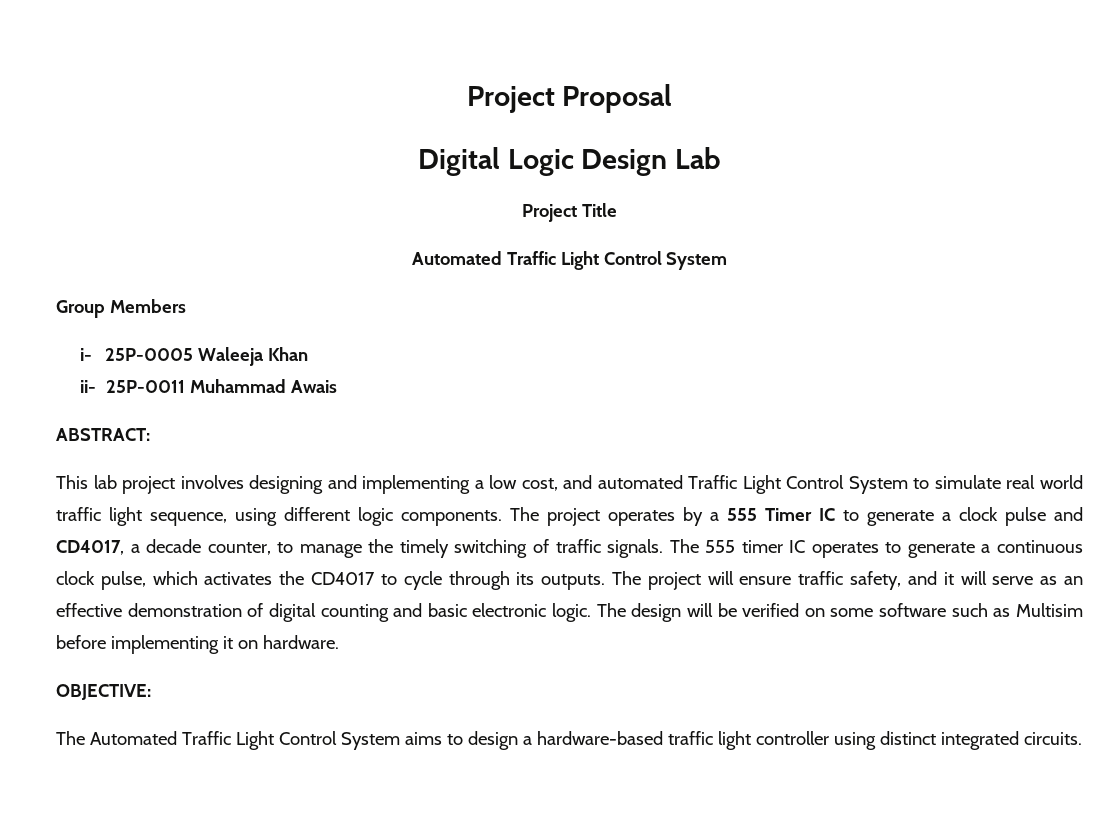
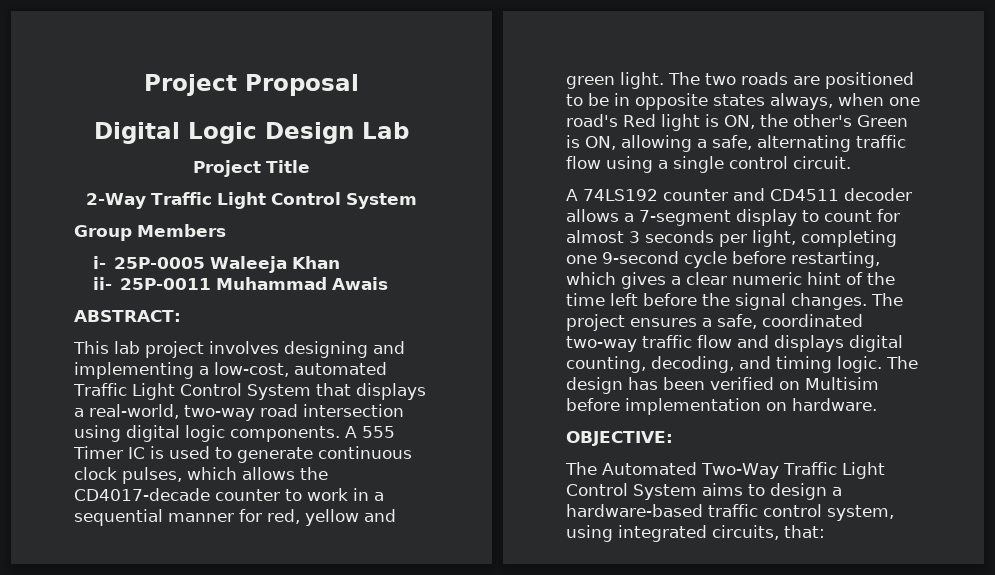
[411,251,502,265] Automated -> [86,193,147,209] 2-Way
[489,475,593,491] low cost, and -> [214,362,289,377] low-cost,
[913,475,1083,489] [56,507,1083,526] [56,539,1083,558] [56,571,1084,590] [56,603,1084,622] [56,635,233,654] to simulate real world traffic light sequence, using different logic components. The project operates by a 555 Timer IC to generate a clock pulse and CD4017, a decade counter, to manage the timely switching of traffic signals. The 555 timer IC operates to generate a continuous clock pulse, which activates the CD4017 to cycle through its outputs. The project will ensure traffic safety, and it will serve as an effective demonstration of digital counting and basic electronic logic. The design will be verified on some software such as Multisim before implementing it -> [315,383,426,400] [74,404,404,421] [74,425,395,442] [73,446,412,463] [74,467,328,484] [74,488,384,501] [74,509,396,526] [566,72,914,89] [566,93,920,110] [566,114,908,131] [566,135,906,152] [566,156,851,173] [566,188,912,201] [566,209,900,226] [566,230,897,247] [566,251,880,268] [566,272,895,289] [566,293,903,310] [566,314,863,331] [566,335,903,352] [566,356,918,373] [566,377,879,394] [566,398,761,415] that displays a real-world, two-way road intersection using digital logic components. A 555 Timer IC is used to generate continuous clock pulses, which allows the CD4017-decade counter to work in a sequential manner for red, yellow and green light. The two roads are positioned to be in opposite states always, when one road's Red light is ON, the other's Green is ON, allowing a safe, alternating traffic flow using a single control circuit. // A 74LS192 counter and CD4511 decoder allows a 7-segment display to count for almost 3 seconds per light, completing one 9-second cycle before restarting, which gives a clear numeric hint of the time left before the signal changes. The project ensures a safe, coordinated two-way traffic flow and displays digital counting, decoding, and timing logic. The design has been verified on Multisim before implementation
(177, 738) none -> [701,463,779,479] Two-Way
[717,731,1082,750] light controller using distinct integrated circuits. -> [763,504,894,521] [566,525,825,542] control system, using integrated circuits, that:

